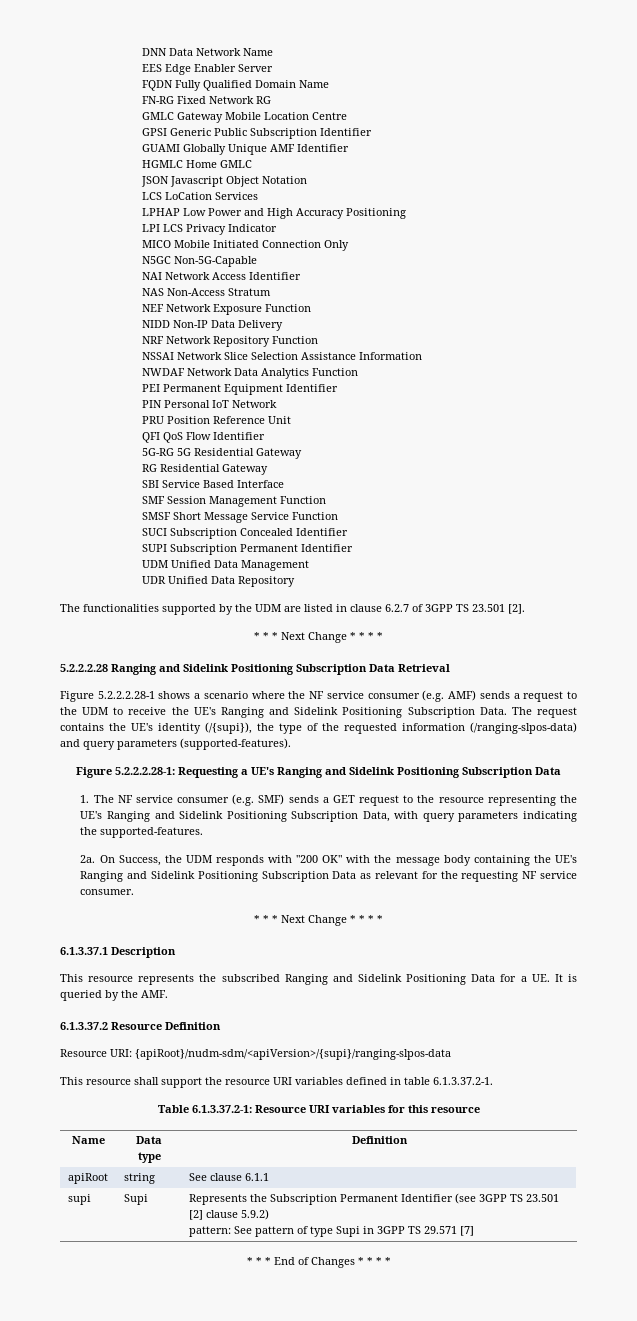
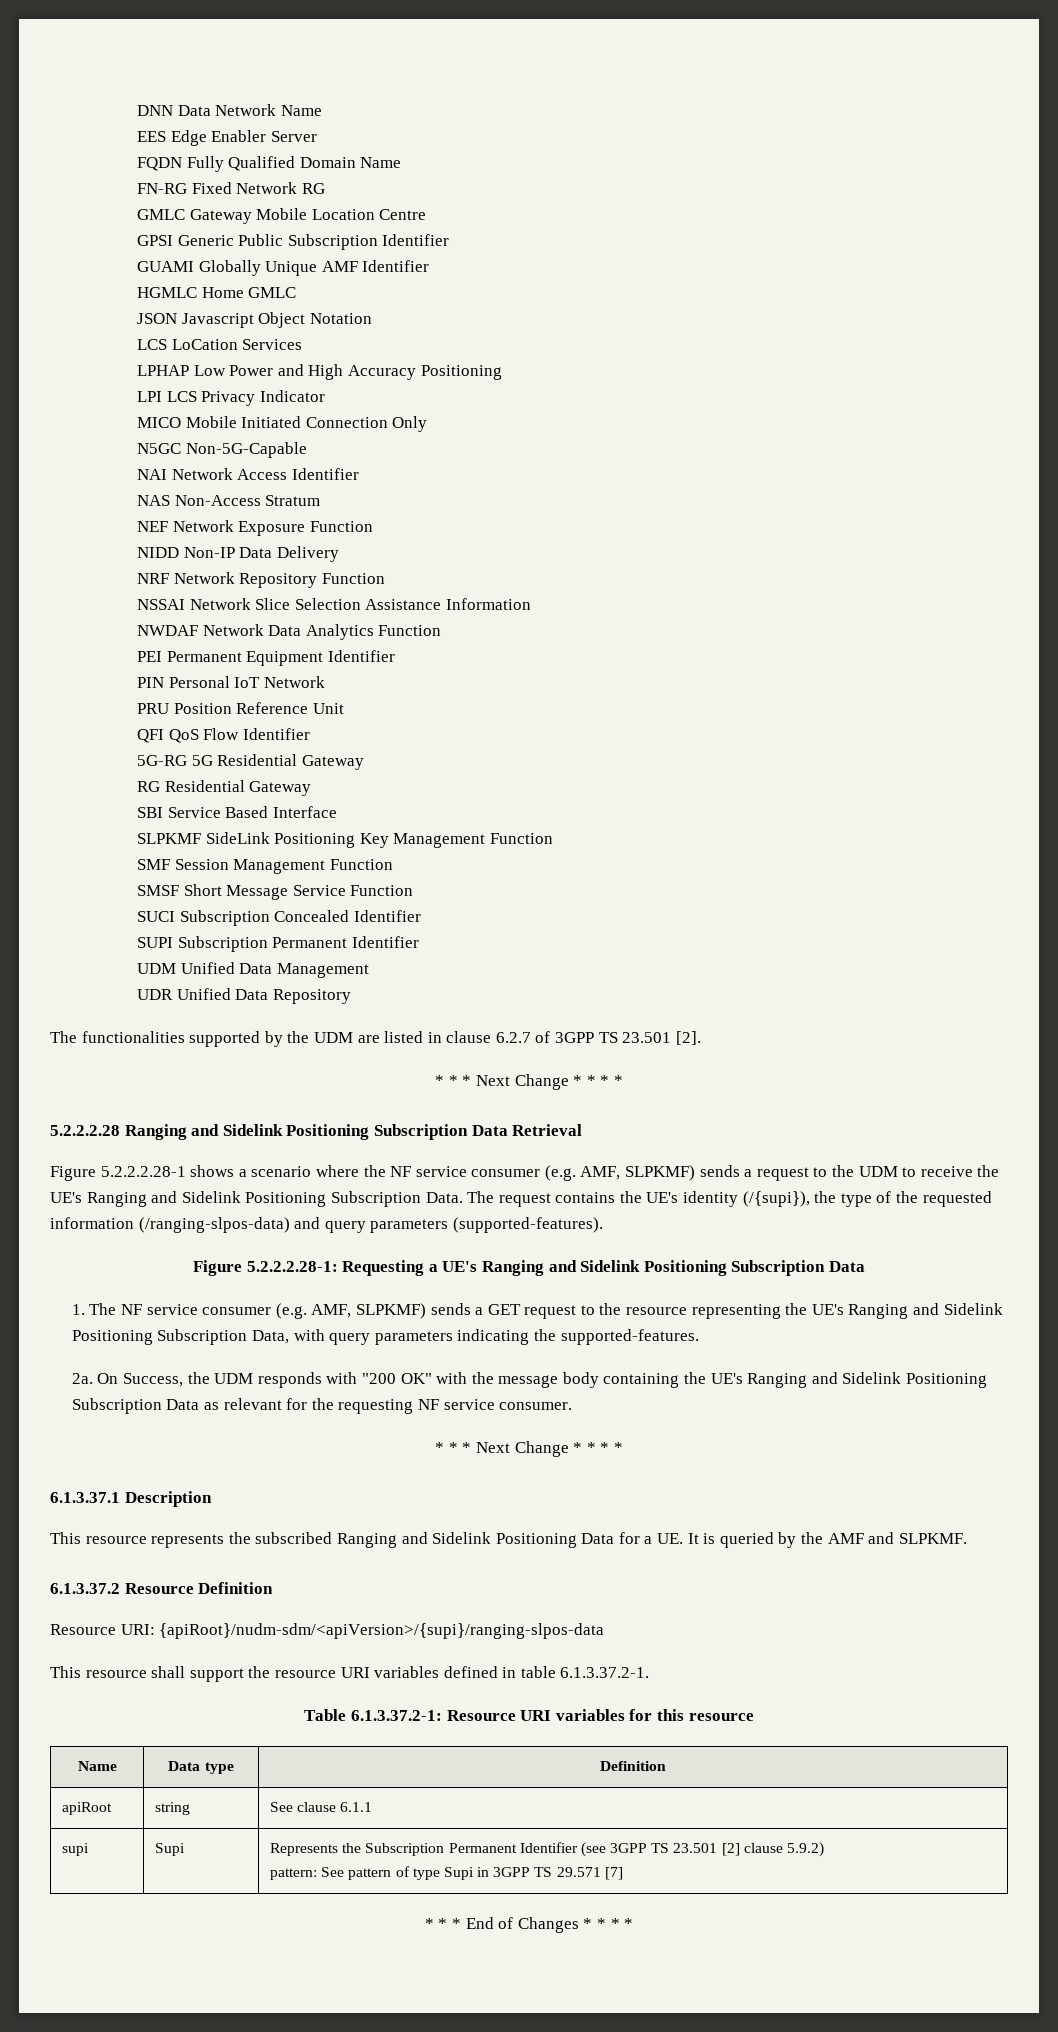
(284, 484) none -> [137,832,554,848] // SLPKMF SideLink Positioning Key Management Function
[448,690,477,701] AMF) -> [580,1165,696,1181] AMF, SLPKMF)
[258,794,285,805] SMF) -> [311,1303,426,1319] AMF, SLPKMF)
[141,990,168,998] AMF. -> [827,1532,967,1544] AMF and SLPKMF.

